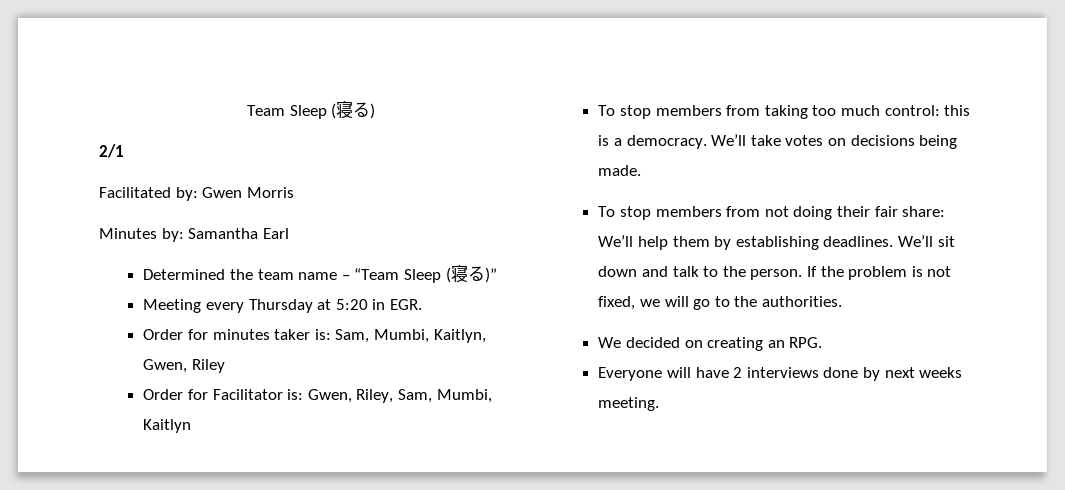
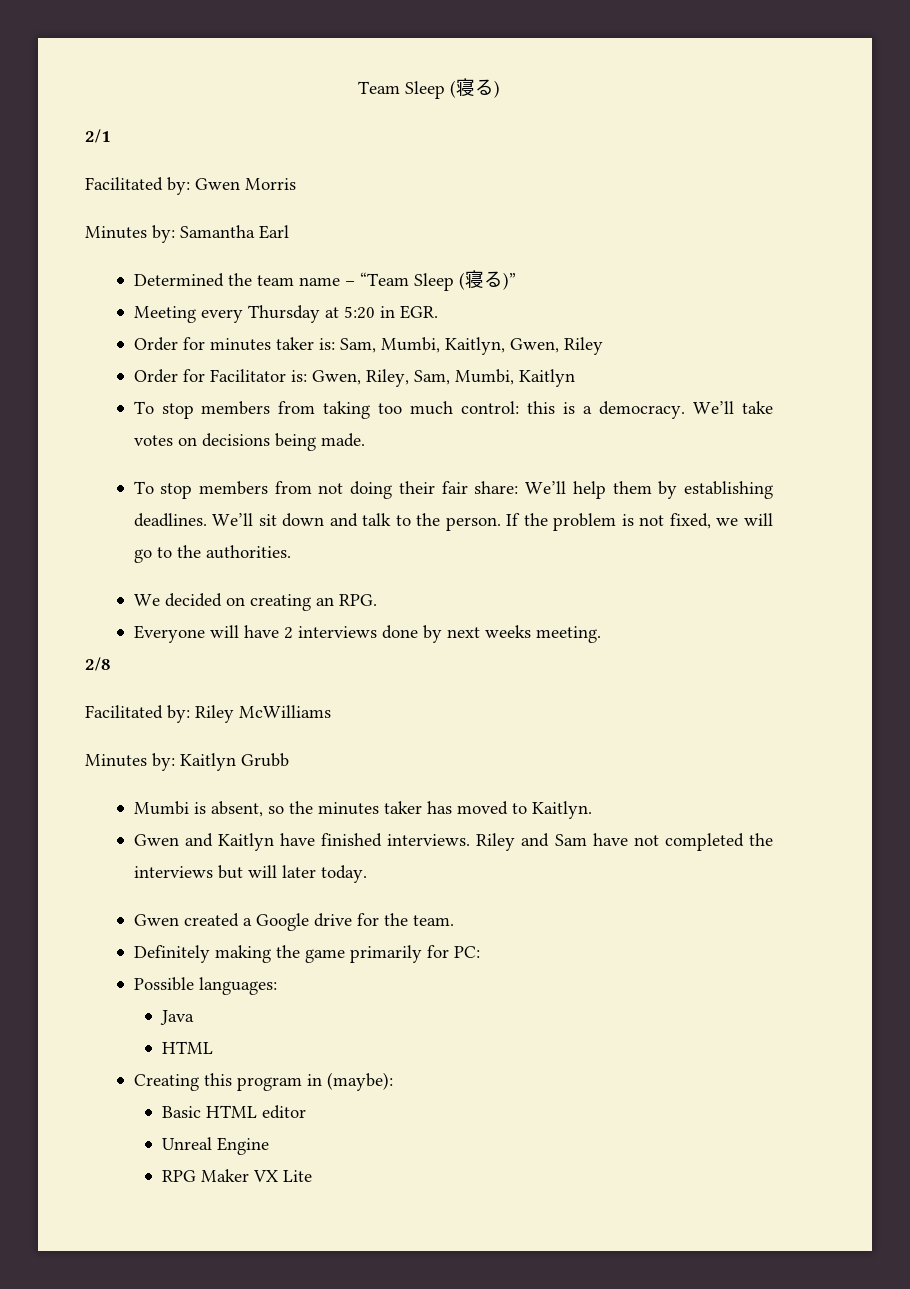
(660, 404) none -> [85,657,111,671] [85,705,331,723] [85,753,289,771] [133,801,592,819] [133,833,773,851] [133,865,367,883] [133,913,454,931] [133,945,480,963] [133,977,277,995] [159,1010,194,1025] [161,1041,213,1054] [133,1072,393,1091] [161,1105,306,1119] [161,1137,269,1155] [161,1169,312,1182] // 2/8 // Facilitated by: Riley McWilliams // Minutes by: Kaitlyn Grubb // Mumbi is absent, so the minutes taker has moved to Kaitlyn. // Gwen and Kaitlyn have finished interviews. Riley and Sam have not completed the interviews but will later today. // Gwen created a Google drive for the team. // Definitely making the game primarily for PC: // Possible languages: // Java // HTML // Creating this program in (maybe): // Basic HTML editor // Unreal Engine // RPG Maker VX Lite

